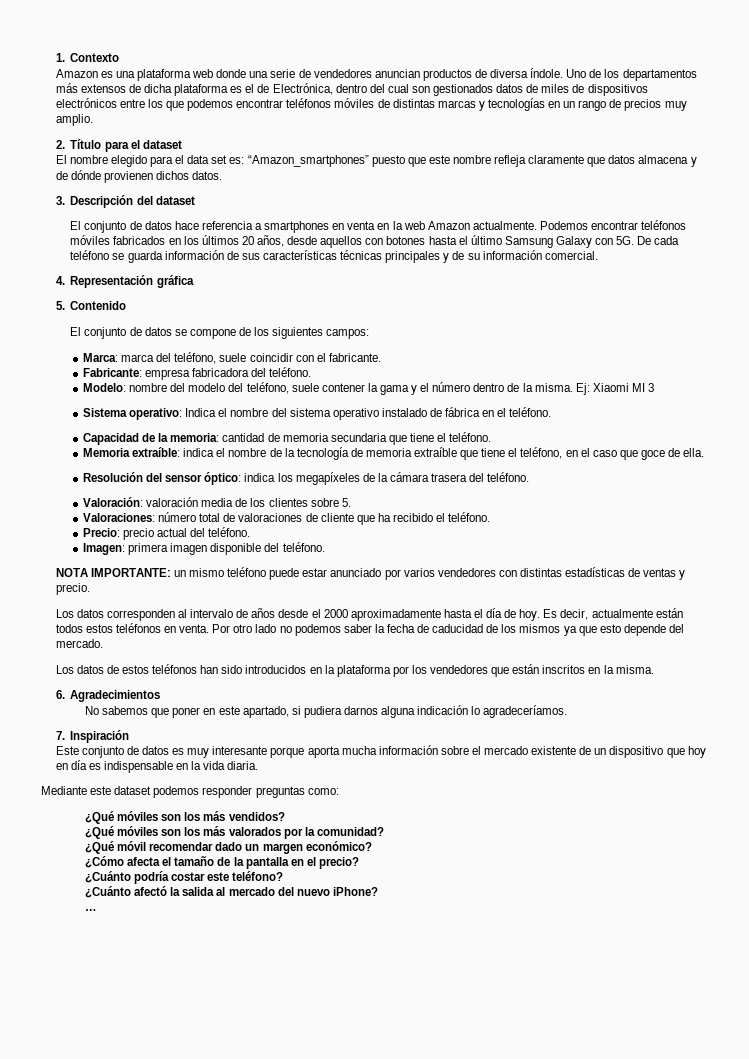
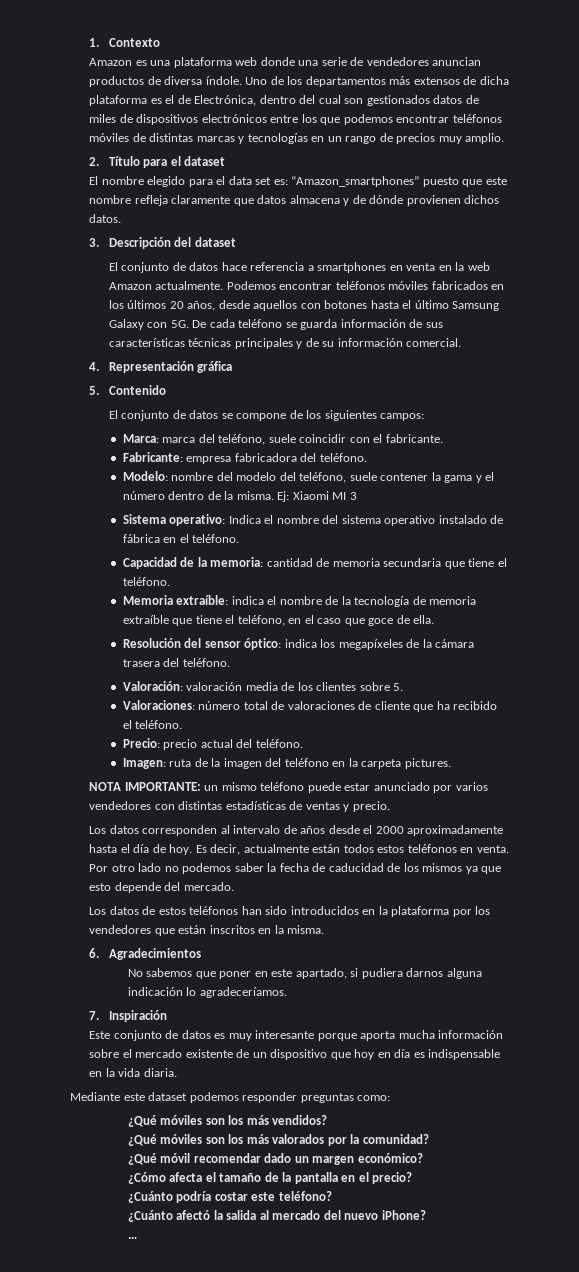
[128,542,325,555] primera imagen disponible del teléfono. -> [169,758,451,769] ruta de la imagen del teléfono en la carpeta pictures.

